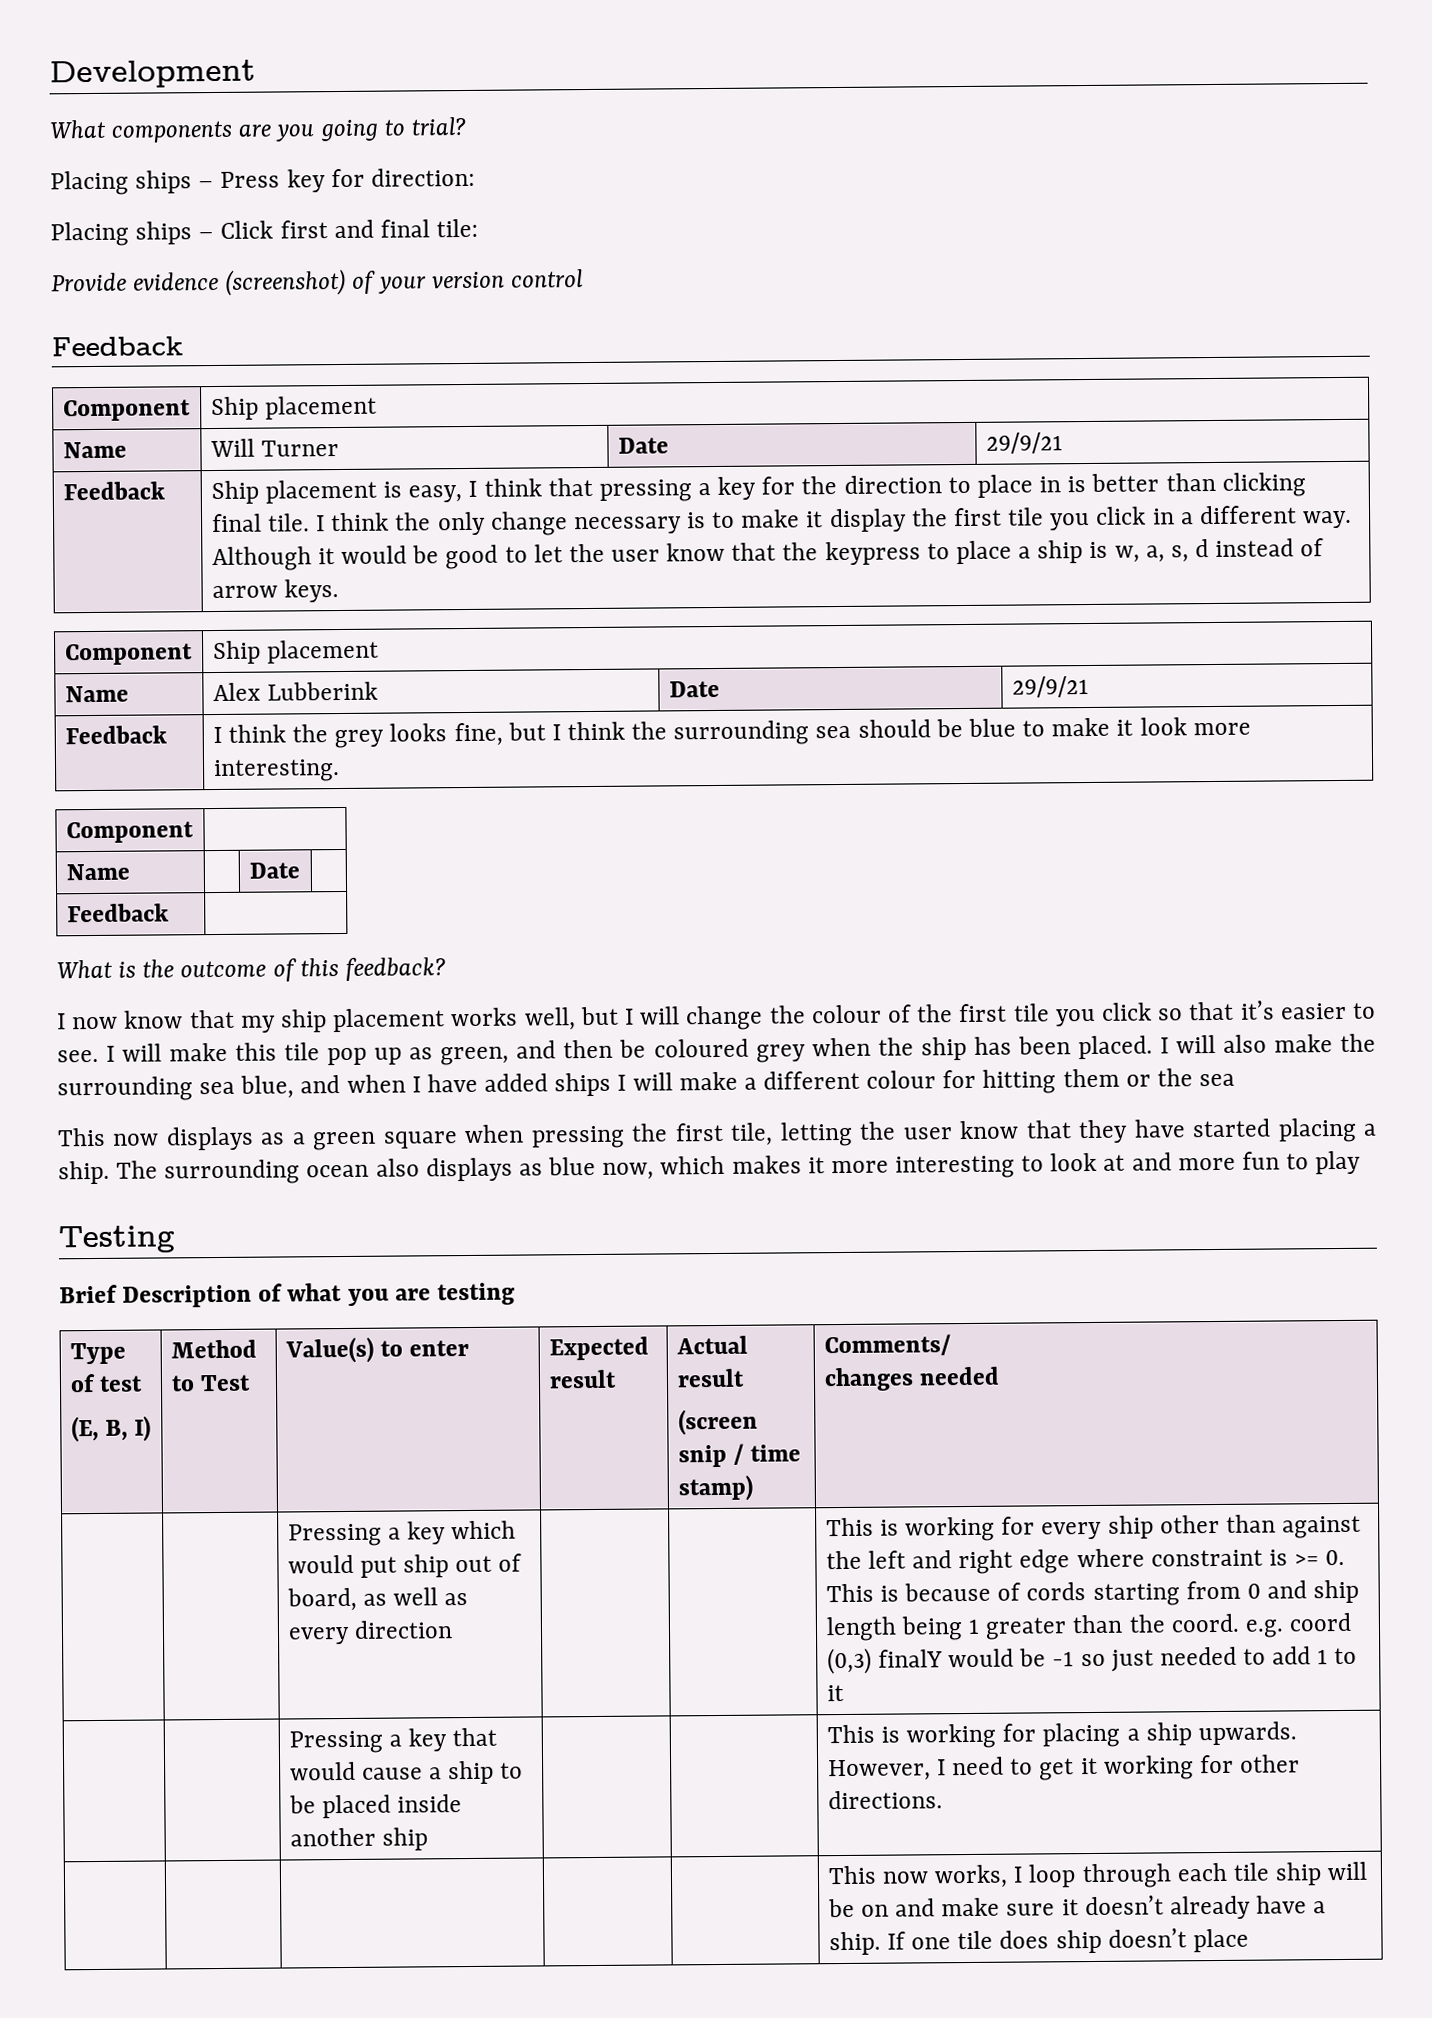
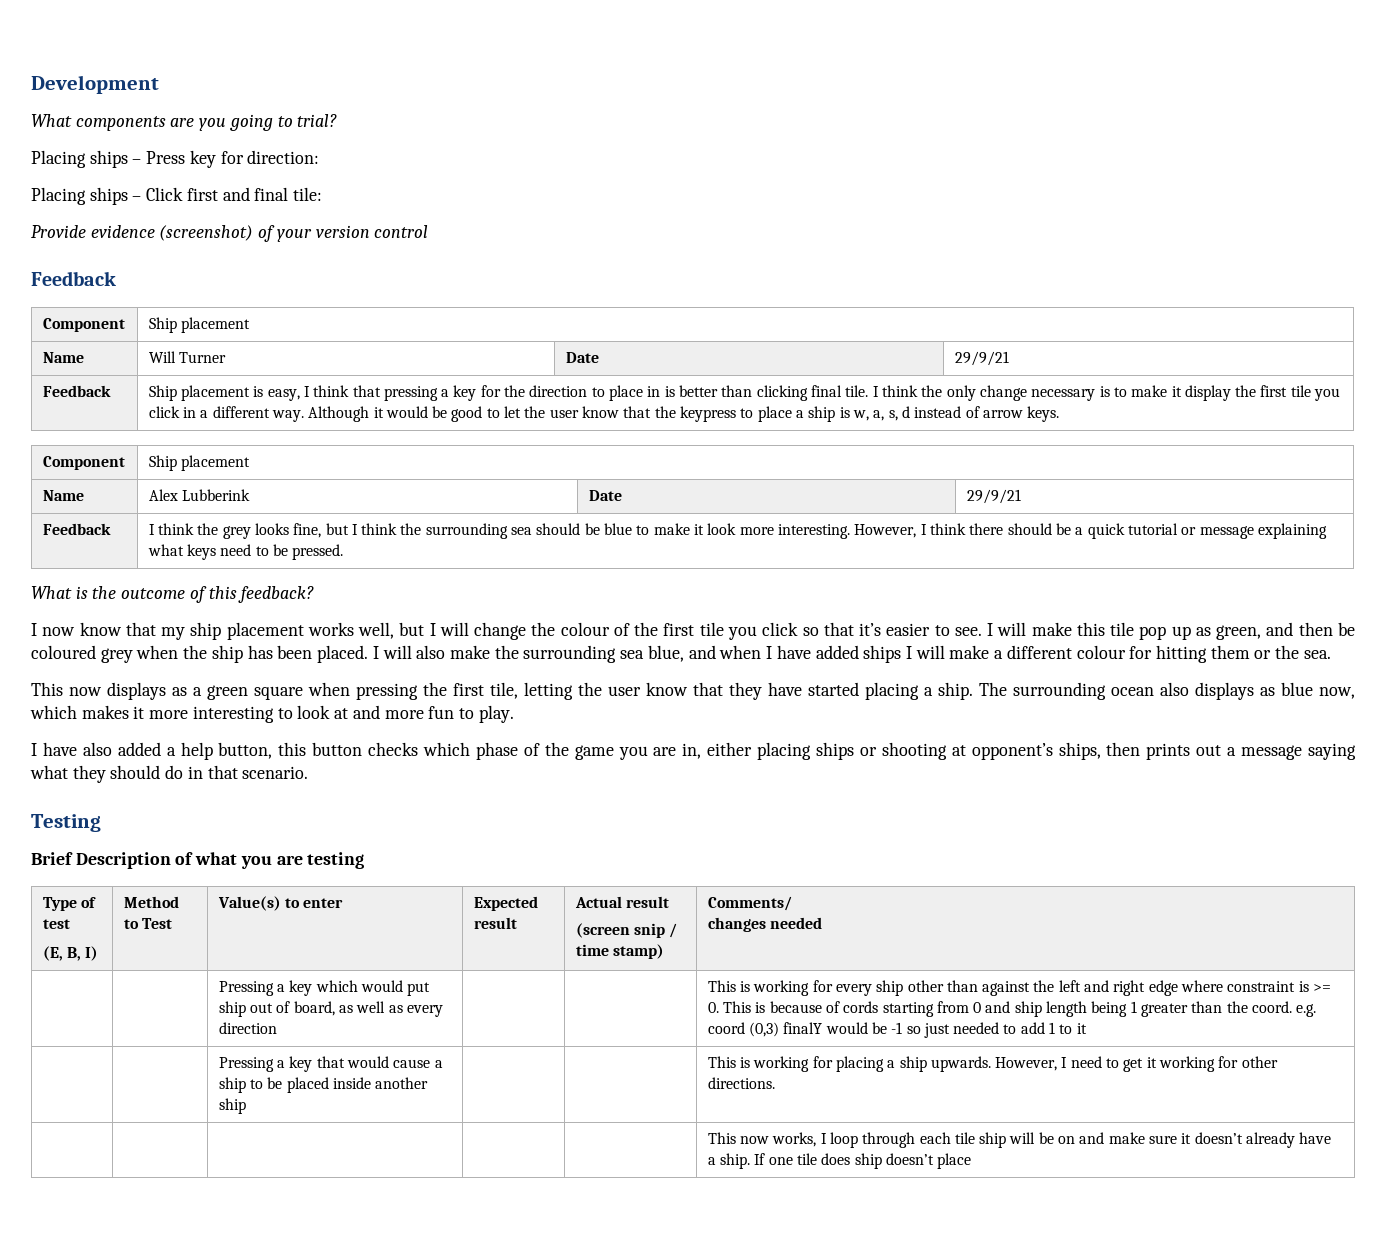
[65,821,194,844] [65,863,130,881] [248,862,300,879] [66,903,169,923] // Component | // Name | | Date | // Feedback | -> [854,523,1327,539] [147,544,344,560] However, I think there should be a quick tutorial or message explaining what keys need to be pressed.
[1199,1073,1236,1087] sea -> [1303,650,1331,659] sea.
[1315,1150,1362,1175] play -> [478,705,514,723] [31,742,1357,760] [30,765,309,783] play. // I have also added a help button, this button checks which phase of the game you are in, either placing ships or shooting at opponent’s ships, then prints out a message saying what they should do in that scenario.

